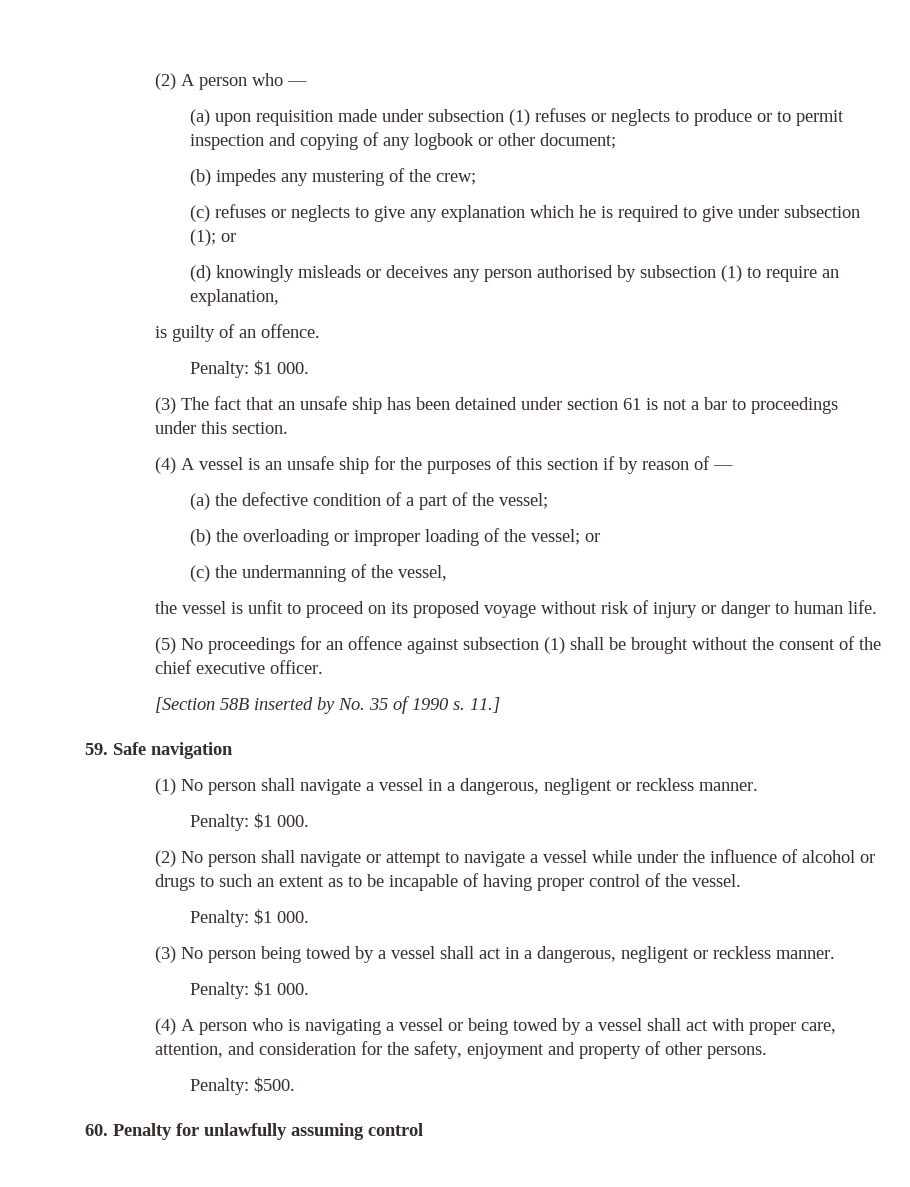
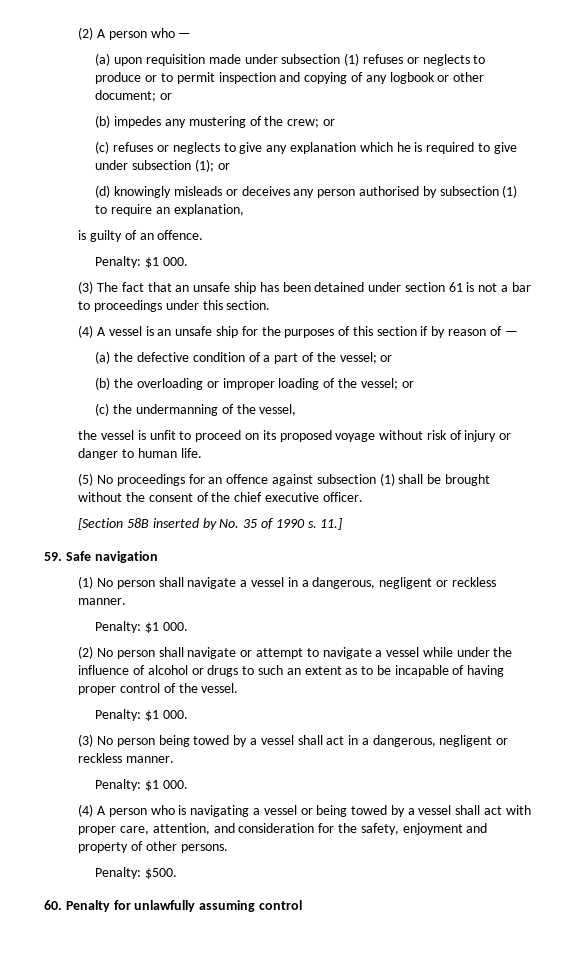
(616, 141) none -> [160,93,173,100] or
(476, 179) none -> [322,119,335,126] or
(548, 501) none -> [380,355,393,362] or

